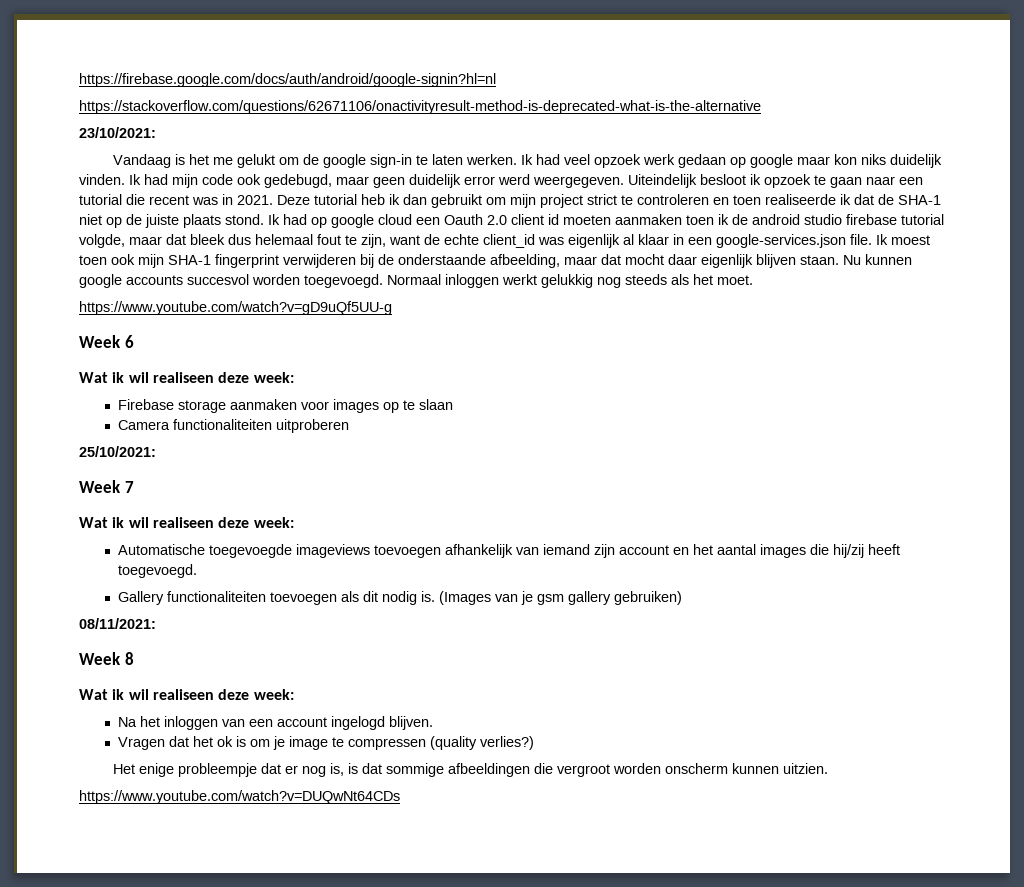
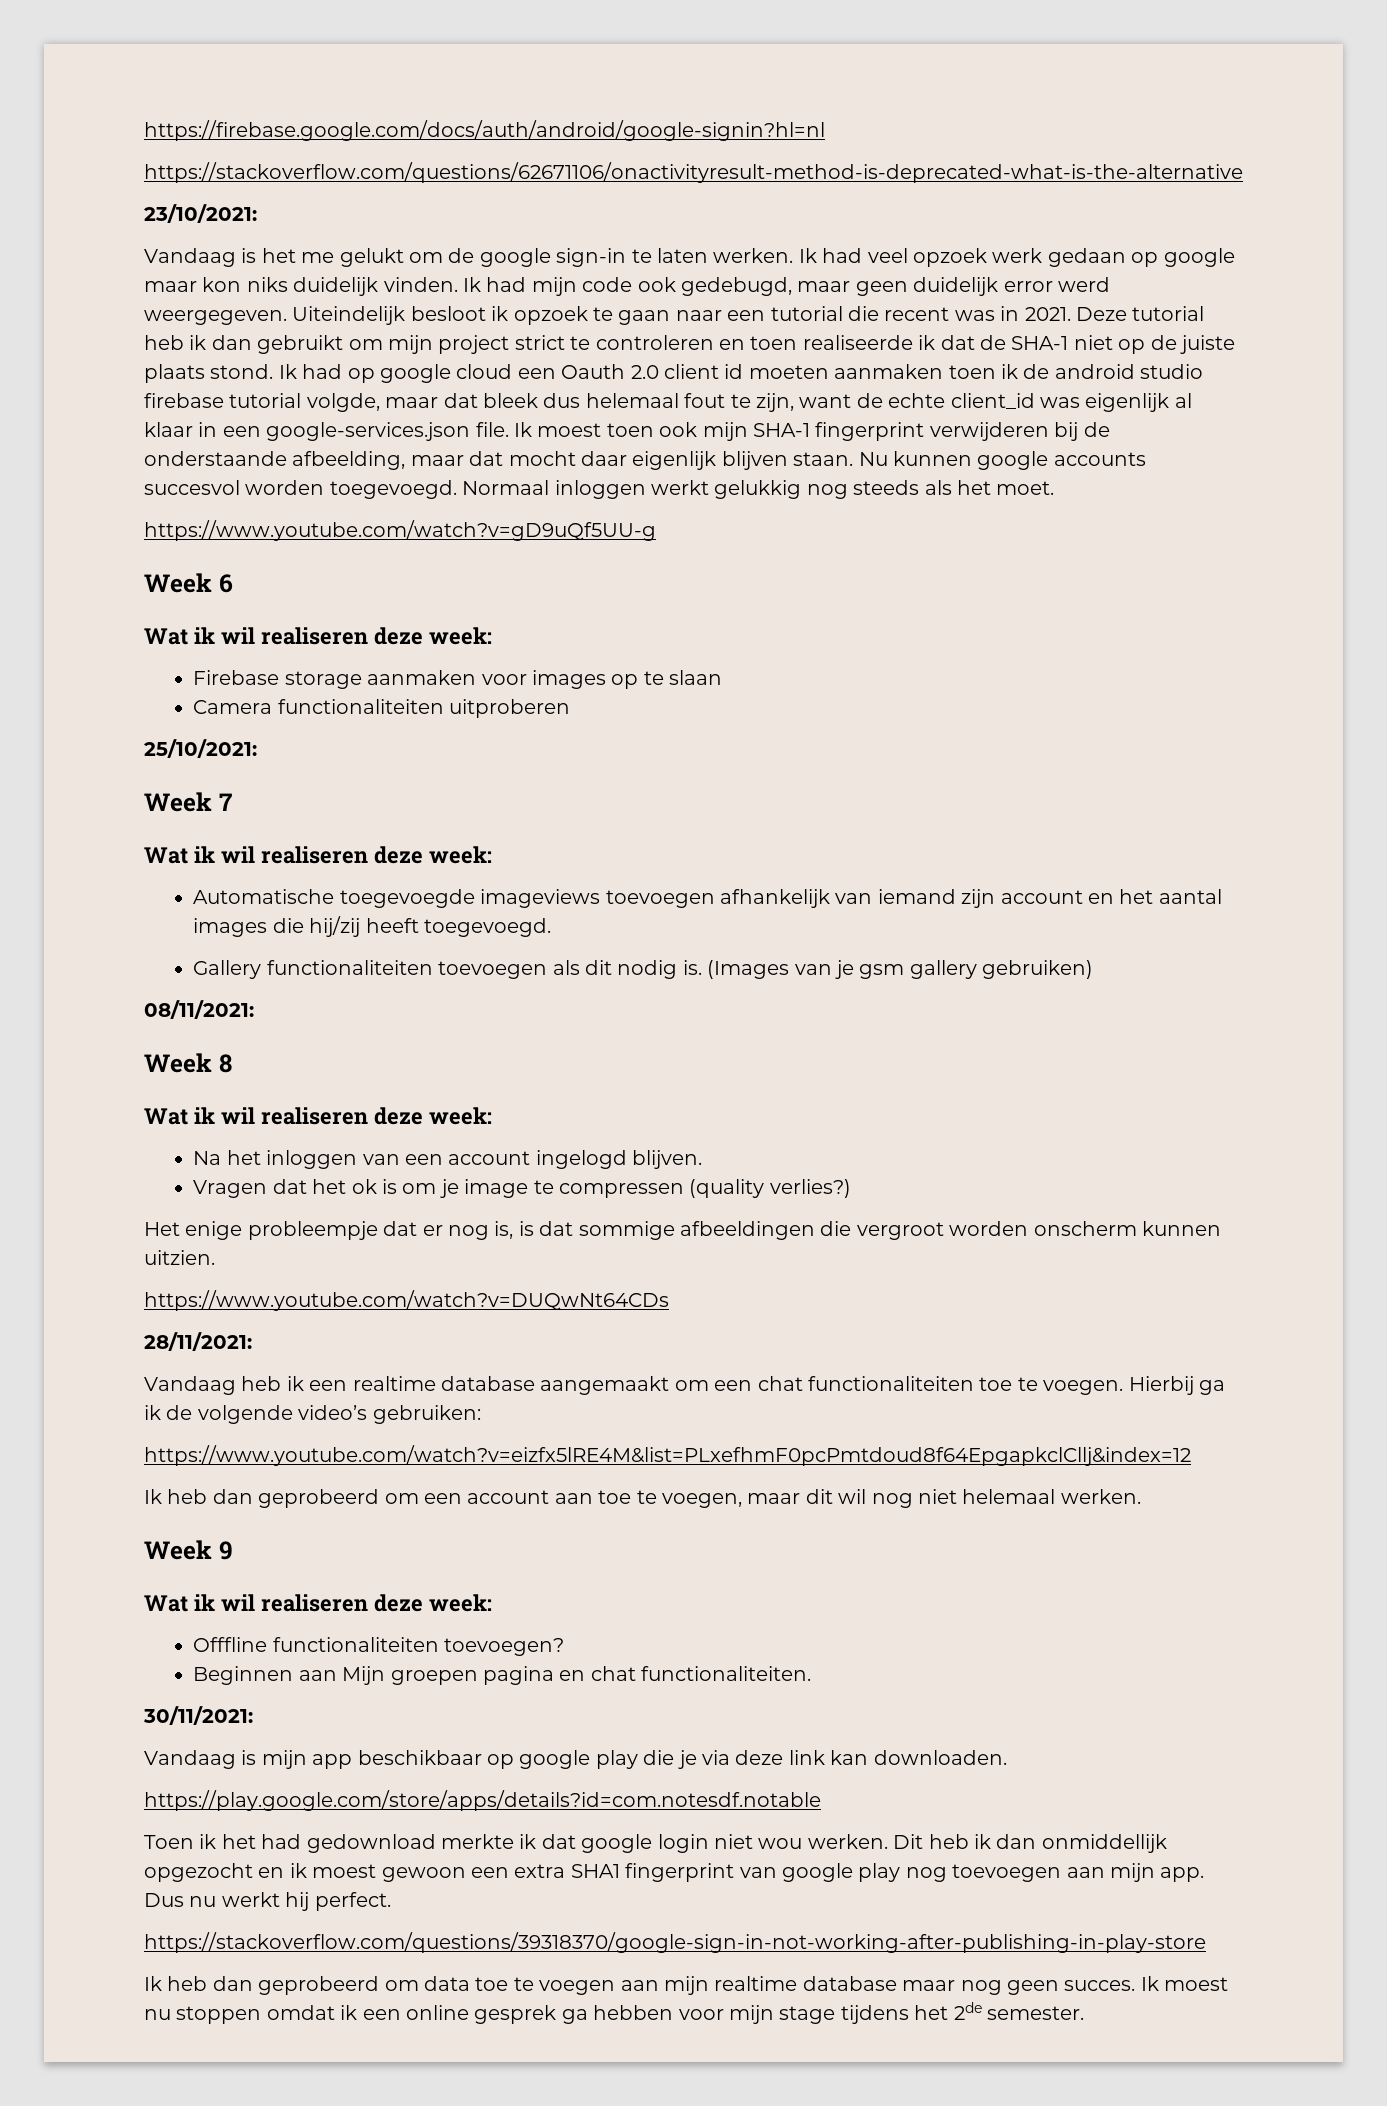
[152,372,214,383] realiseen -> [260,627,368,645] realiseren
[152,517,214,528] realiseen -> [260,846,368,864] realiseren
[152,689,214,700] realiseen -> [260,1107,368,1125] realiseren
(400, 797) none -> [144,1332,252,1351] [144,1376,1225,1395] [144,1405,481,1424] [144,1445,1191,1466] [144,1489,1141,1508] [144,1540,233,1560] [144,1594,492,1612] [193,1637,565,1656] [193,1666,812,1685] [143,1706,253,1725] [144,1750,1007,1769] [144,1790,821,1811] [144,1834,1167,1853] [144,1863,1205,1882] [144,1892,391,1911] [144,1932,1206,1953] [144,1976,1229,1995] [144,2002,1084,2024] // 28/11/2021: // Vandaag heb ik een realtime database aangemaakt om een chat functionaliteiten toe te voegen. Hierbij ga ik de volgende video’s gebruiken: // https://www.youtube.com/watch?v=eizfx5lRE4M&list=PLxefhmF0pcPmtdoud8f64EpgapkclCllj&index=12 // Ik heb dan geprobeerd om een account aan toe te voegen, maar dit wil nog niet helemaal werken. // Week 9 // Wat ik wil realiseren deze week: // Offfline functionaliteiten toevoegen? // Beginnen aan Mijn groepen pagina en chat functionaliteiten. // 30/11/2021: // Vandaag is mijn app beschikbaar op google play die je via deze link kan downloaden. // https://play.google.com/store/apps/details?id=com.notesdf.notable // Toen ik het had gedownload merkte ik dat google login niet wou werken. Dit heb ik dan onmiddellijk opgezocht en ik moest gewoon een extra SHA1 fingerprint van google play nog toevoegen aan mijn app. Dus nu werkt hij perfect. // https://stackoverflow.com/questions/39318370/google-sign-in-not-working-after-publishing-in-play-store // Ik heb dan geprobeerd om data toe te voegen aan mijn realtime database maar nog geen succes. Ik moest nu stoppen omdat ik een online gesprek ga hebben voor mijn stage tijdens het 2de semester.

